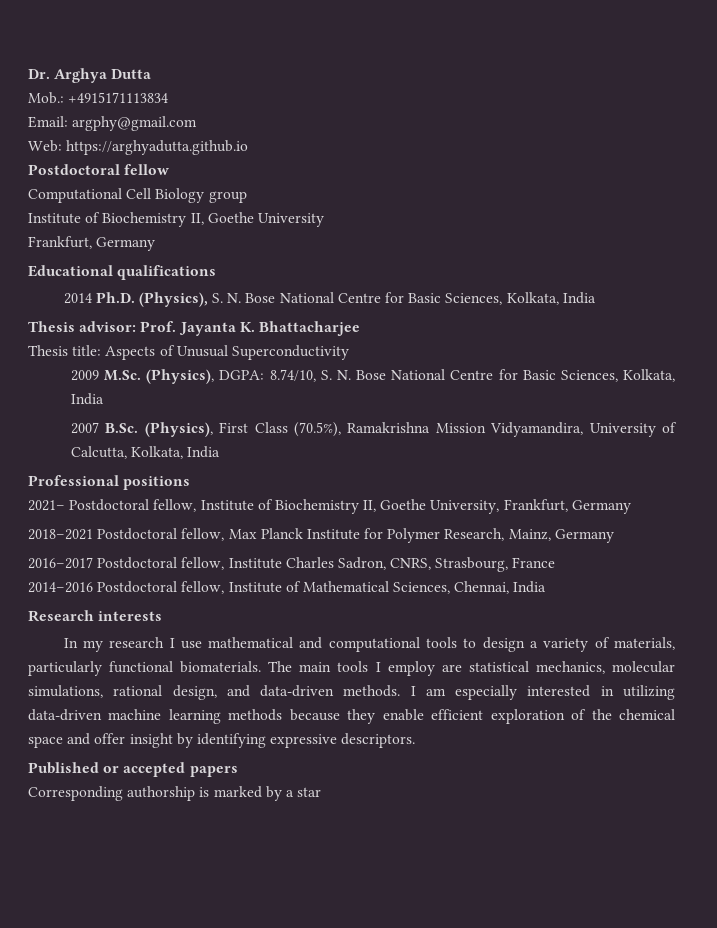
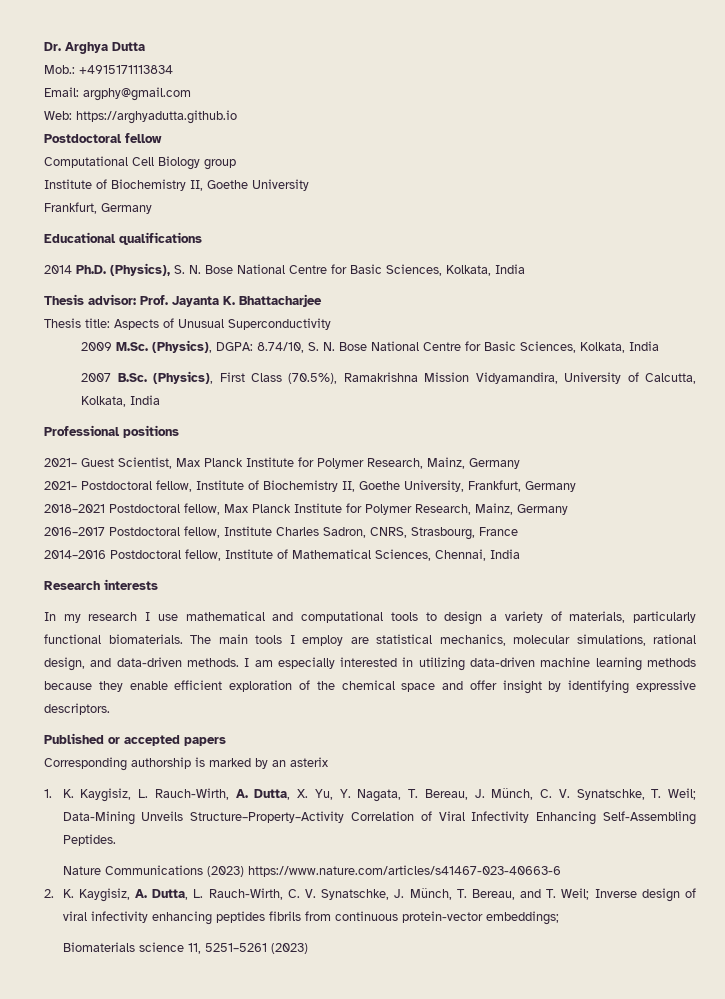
(191, 483) none -> [44,457,520,469] // 2021– Guest Scientist, Max Planck Institute for Polymer Research, Mainz, Germany
[285,787,322,797] a star -> [272,757,328,767] [44,788,696,802] [62,811,696,825] [62,834,116,846] [62,865,561,877] [44,888,696,902] [62,911,559,925] [62,942,308,954] an asterix // 1. K. Kaygisiz, L. Rauch-Wirth, A. Dutta, X. Yu, Y. Nagata, T. Bereau, J. Münch, C. V. Synatschke, T. Weil; Data-Mining Unveils Structure–Property–Activity Correlation of Viral Infectivity Enhancing Self-Assembling Peptides. // Nature Communications (2023) https://www.nature.com/articles/s41467-023-40663-6 // 2. K. Kaygisiz, A. Dutta, L. Rauch-Wirth, C. V. Synatschke, J. Münch, T. Bereau, and T. Weil; Inverse design of viral infectivity enhancing peptides fibrils from continuous protein-vector embeddings; // Biomaterials science 11, 5251–5261 (2023)

